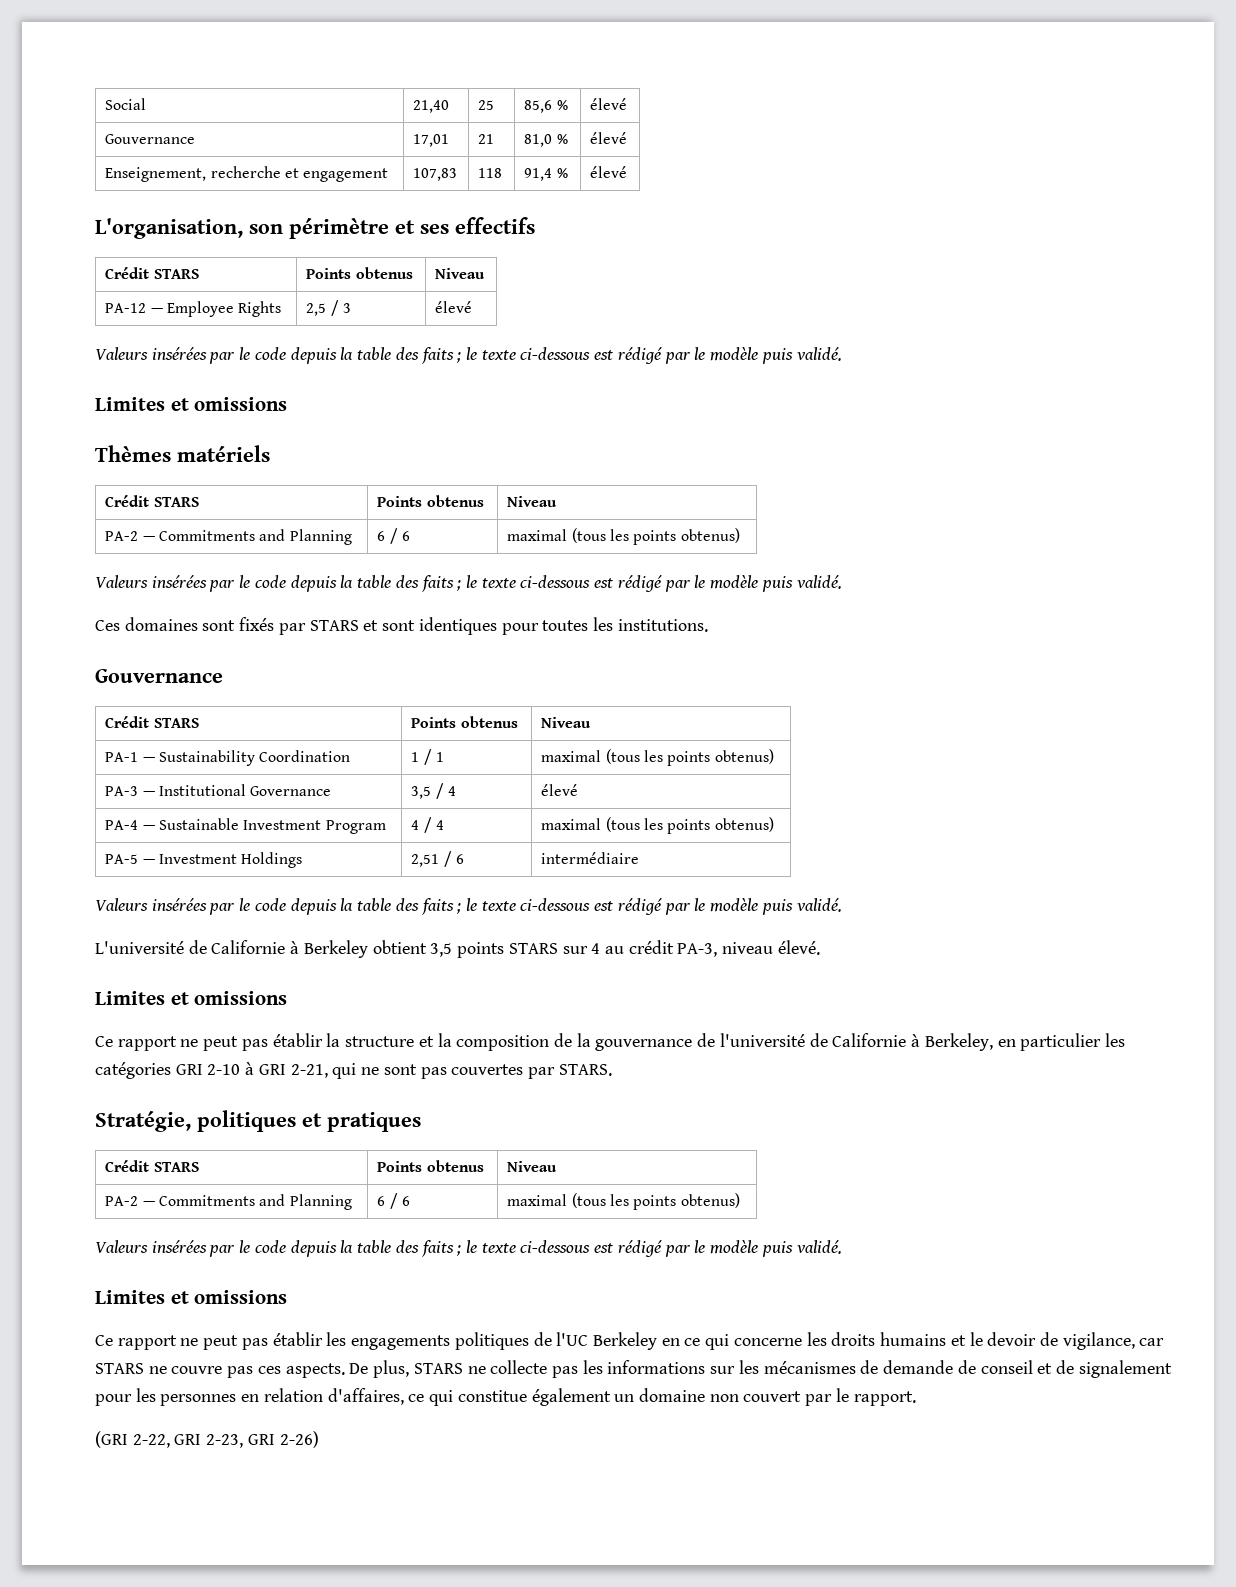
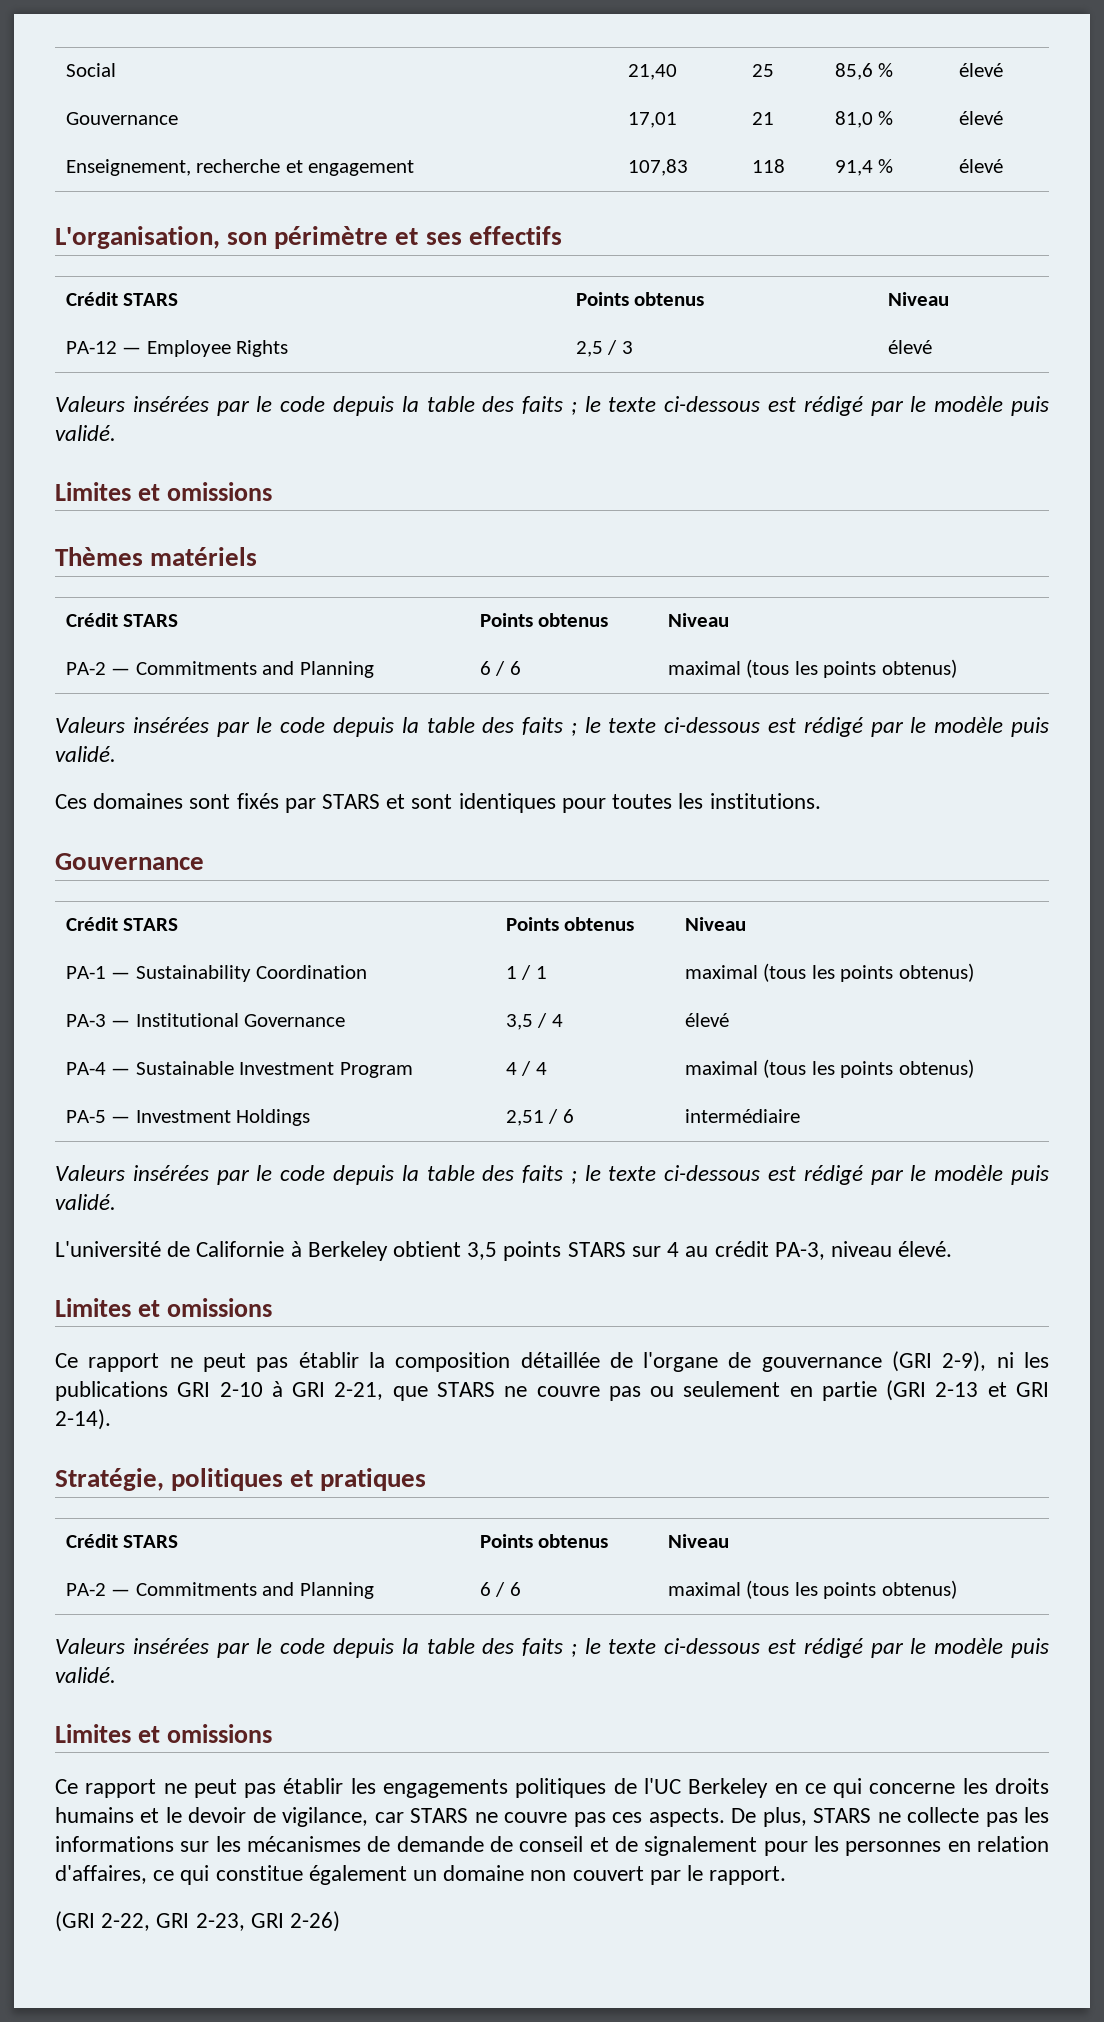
[345,1033,1125,1051] [95,1062,171,1079] structure et la composition de la gouvernance de l'université de Californie à Berkeley, en particulier les catégories -> [395,1351,1049,1372] [55,1381,168,1401] composition détaillée de l'organe de gouvernance (GRI 2-9), ni les publications
[332,1063,612,1079] qui ne sont pas couvertes par STARS. -> [392,1380,1050,1401] [55,1409,111,1430] que STARS ne couvre pas ou seulement en partie (GRI 2-13 et GRI 2-14).

